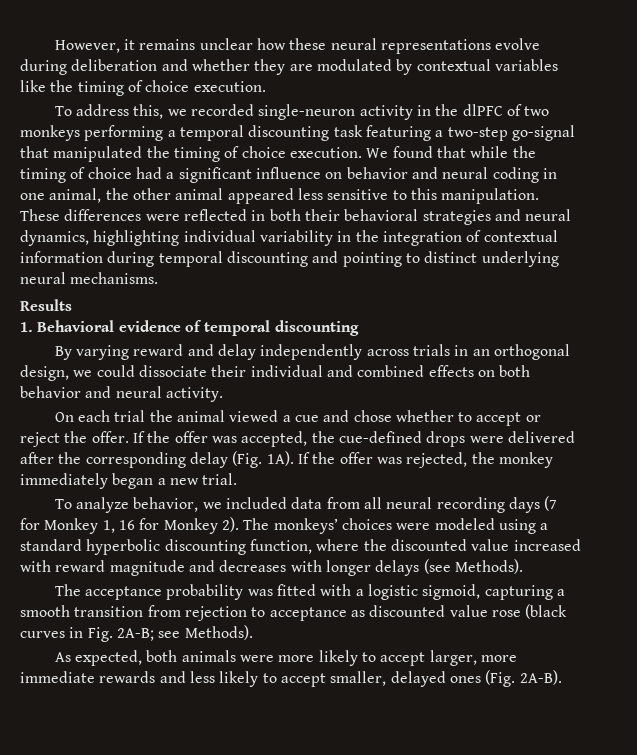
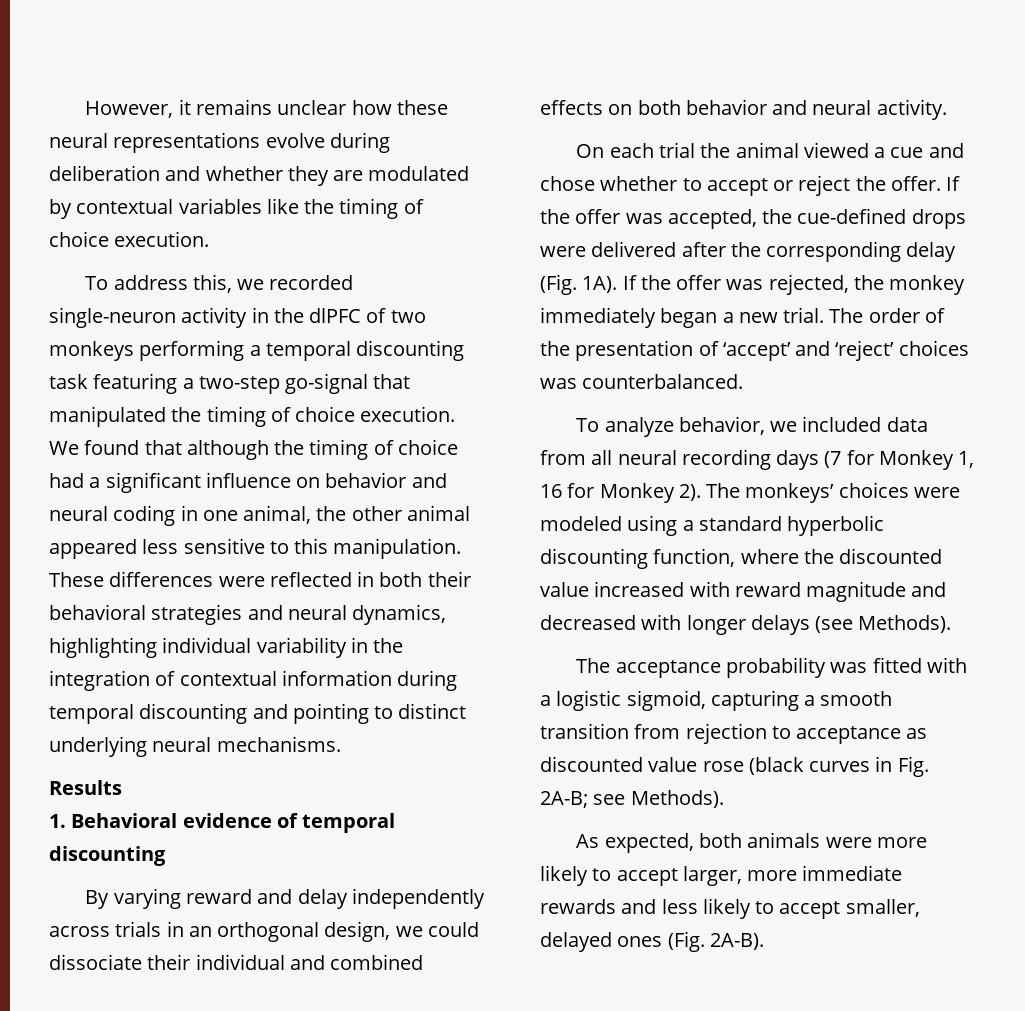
[470,146,509,158] while -> [186,440,269,460] although
(238, 479) none -> [829,308,945,323] [540,340,969,361] [540,374,744,389] The order of the presentation of ‘accept’ and ‘reject’ choices was counterbalanced.
[219,560,287,572] decreases -> [540,615,636,630] decreased

